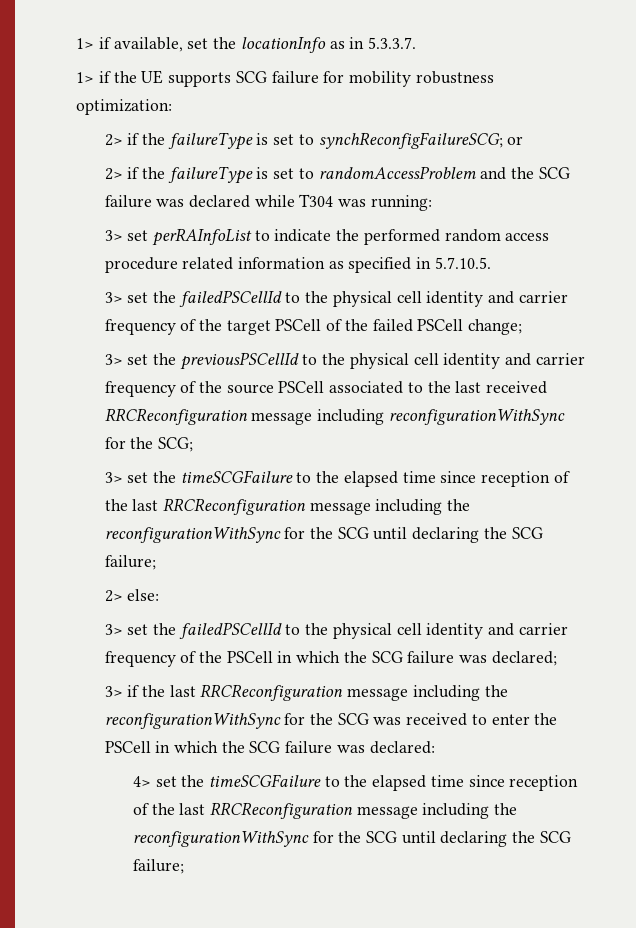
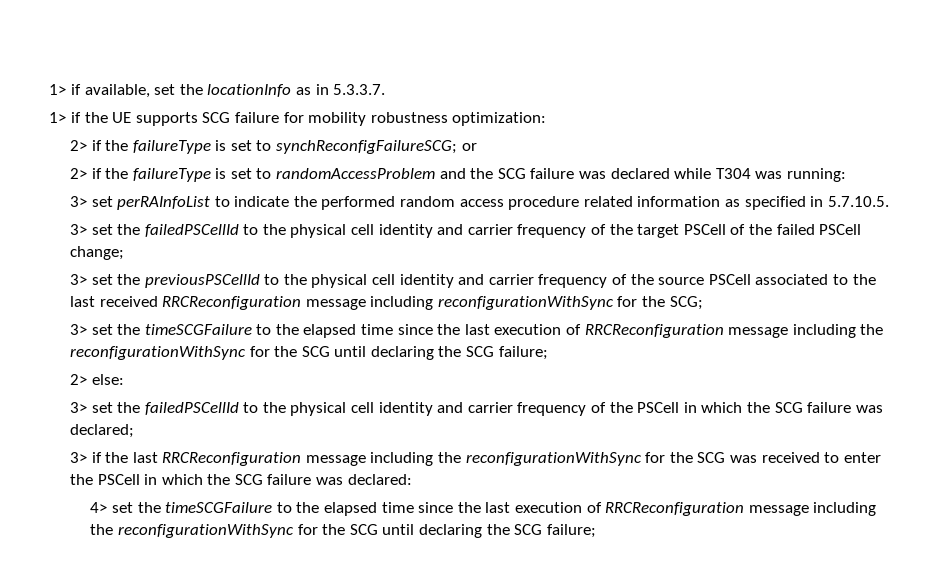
[481,471,570,487] [104,499,159,511] reception of the last -> [437,324,582,335] the last execution of
[509,775,579,791] [132,803,206,815] reception of the last -> [457,502,602,513] the last execution of

